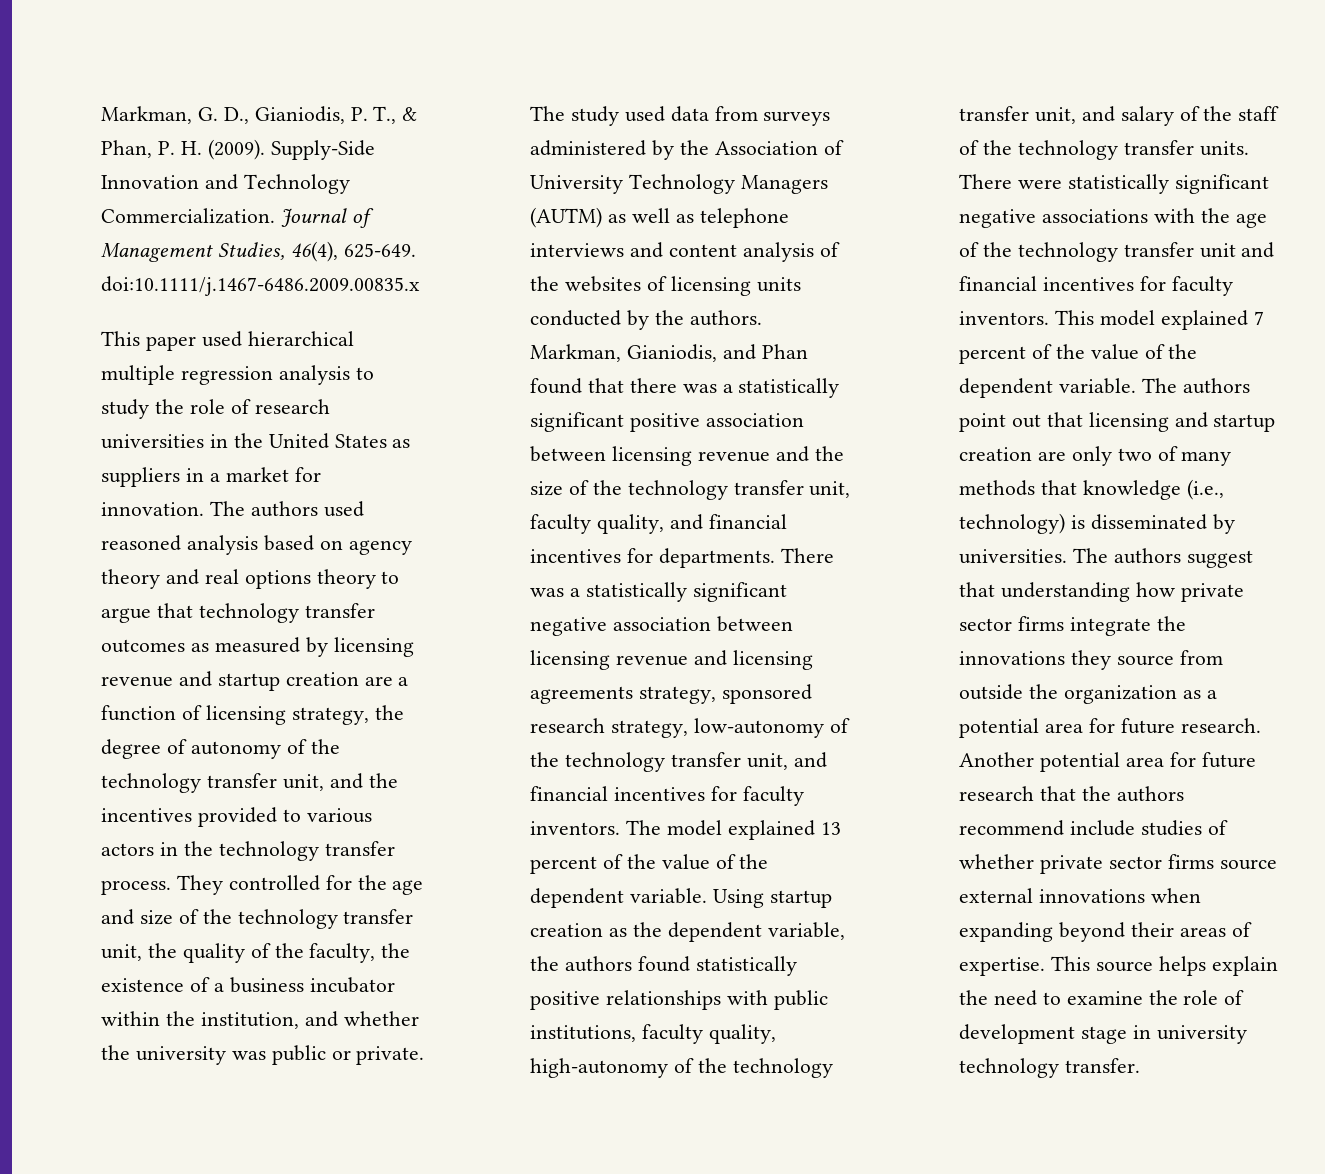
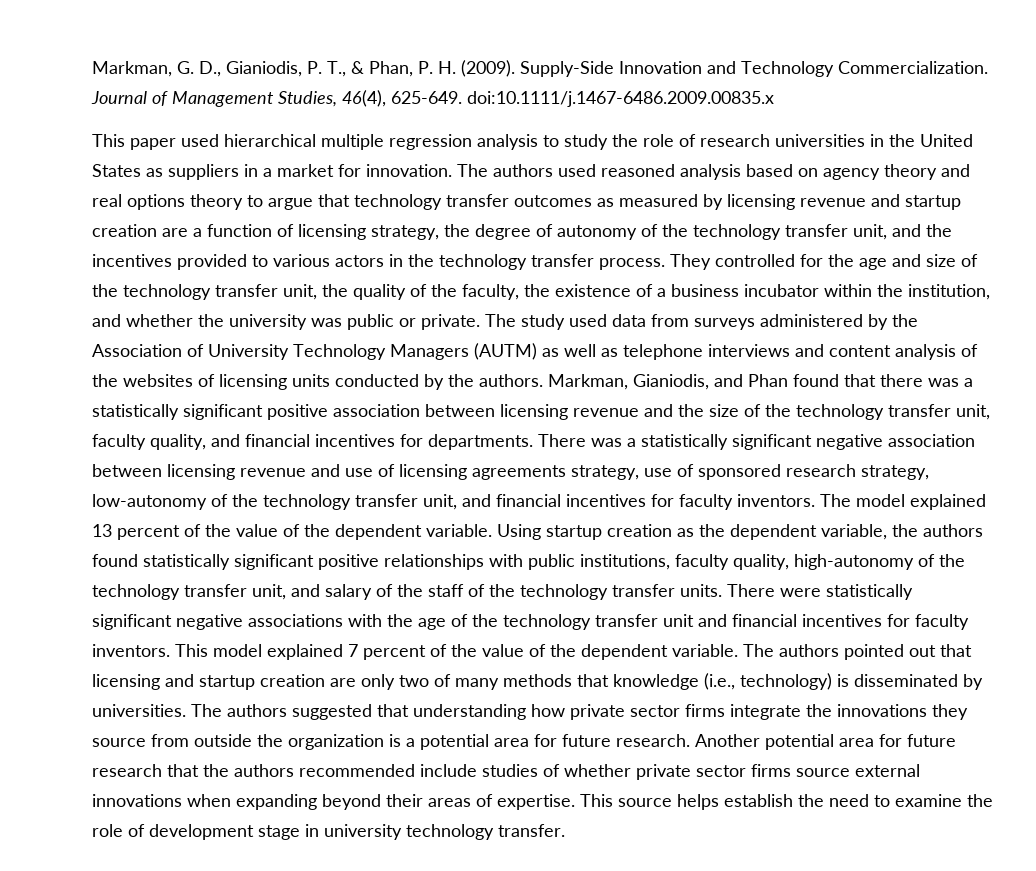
(728, 658) none -> [345,464,396,477] use of
(717, 695) none -> [644,464,695,477] use of
(797, 966) none -> [234,554,315,570] significant
[959,413,1007,432] point -> [844,644,905,660] pointed
[1186,550,1253,568] suggest -> [292,704,373,720] suggested
[1182,690,1201,699] as -> [389,734,402,747] is
[959,820,1065,836] recommend -> [299,764,416,777] recommended
[1211,956,1278,976] explain -> [724,794,794,807] establish

